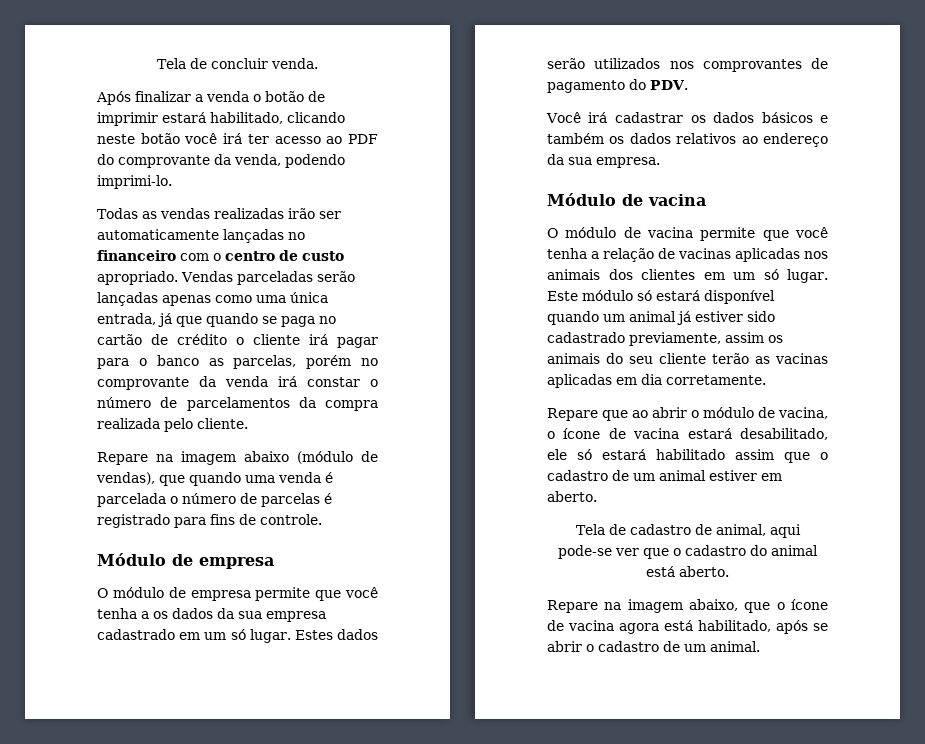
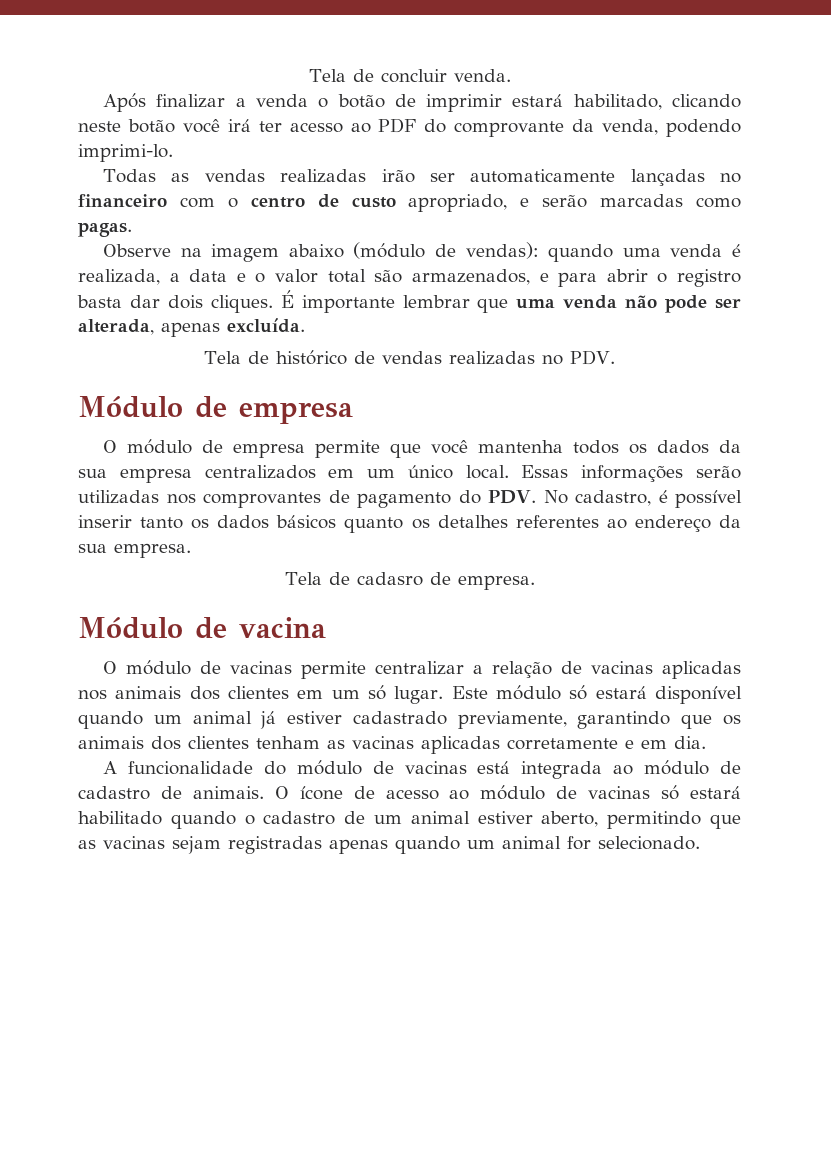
[97,271,355,285] [97,292,328,306] [97,313,336,327] [97,334,378,348] [97,355,378,369] [97,376,378,390] [97,397,378,411] [97,418,248,432] [97,452,148,465] apropriado. Vendas parceladas serão lançadas apenas como uma única entrada, já que quando se paga no cartão de crédito o cliente irá pagar para o banco as parcelas, porém no comprovante da venda irá constar o número de parcelamentos da compra realizada pelo cliente. // Repare -> [408,194,741,212] [78,222,132,237] [103,244,172,257] apropriado, e serão marcadas como pagas. // Observe
[96,472,185,486] vendas), que -> [465,242,539,259] vendas):
[97,493,332,507] [97,514,322,528] parcelada o número de parcelas é registrado para fins de controle. -> [78,269,742,287] [77,290,741,313] [78,318,305,337] [204,350,616,365] realizada, a data e o valor total são armazenados, e para abrir o registro basta dar dois cliques. É importante lembrar que uma venda não pode ser alterada, apenas excluída. // Tela de histórico de vendas realizadas no PDV.
[97,608,149,619] tenha a -> [478,440,620,454] mantenha todos
[97,629,378,643] [547,58,661,69] cadastrado em um só lugar. Estes dados serão utilizados -> [204,465,741,482] [78,490,159,504] centralizados em um único local. Essas informações serão utilizadas
[546,112,828,123] [547,133,737,144] // Você irá cadastrar os dados básicos e também os dados relativos -> [543,490,742,508] [78,515,599,533] No cadastro, é possível inserir tanto os dados básicos quanto os detalhes referentes
(660, 162) none -> [284,572,535,590] // Tela de cadasro de empresa.
[647,227,828,241] [547,248,587,259] vacina permite que você tenha -> [230,661,465,679] vacinas permite centralizar
[747,311,775,322] sido -> (343, 717) none
[725,332,783,343] [547,353,828,364] [547,374,766,388] [547,407,828,421] [547,428,828,440] [547,449,567,460] assim os animais do seu cliente terão as vacinas aplicadas em dia corretamente. // Repare que ao abrir o módulo de vacina, o ícone de vacina estará desabilitado, ele -> [577,711,741,729] [78,736,706,754] [103,760,741,779] [78,785,651,800] garantindo que os animais dos clientes tenham as vacinas aplicadas corretamente e em dia. // A funcionalidade do módulo de vacinas está integrada ao módulo de cadastro de animais. O ícone de acesso ao módulo de vacinas
[735,449,810,463] assim que -> [170,811,236,829] quando
[761,473,782,481] [547,491,597,502] [575,524,801,538] [558,545,818,559] [646,566,729,577] [547,599,828,613] [547,620,828,634] [547,641,760,652] em aberto. // Tela de cadastro de animal, aqui pode-se ver que o cadastro do animal está aberto. // Repare na imagem abaixo, que o ícone de vacina agora está habilitado, após se abrir o cadastro de um animal. -> [541,811,741,829] [78,836,700,854] aberto, permitindo que as vacinas sejam registradas apenas quando um animal for selecionado.

